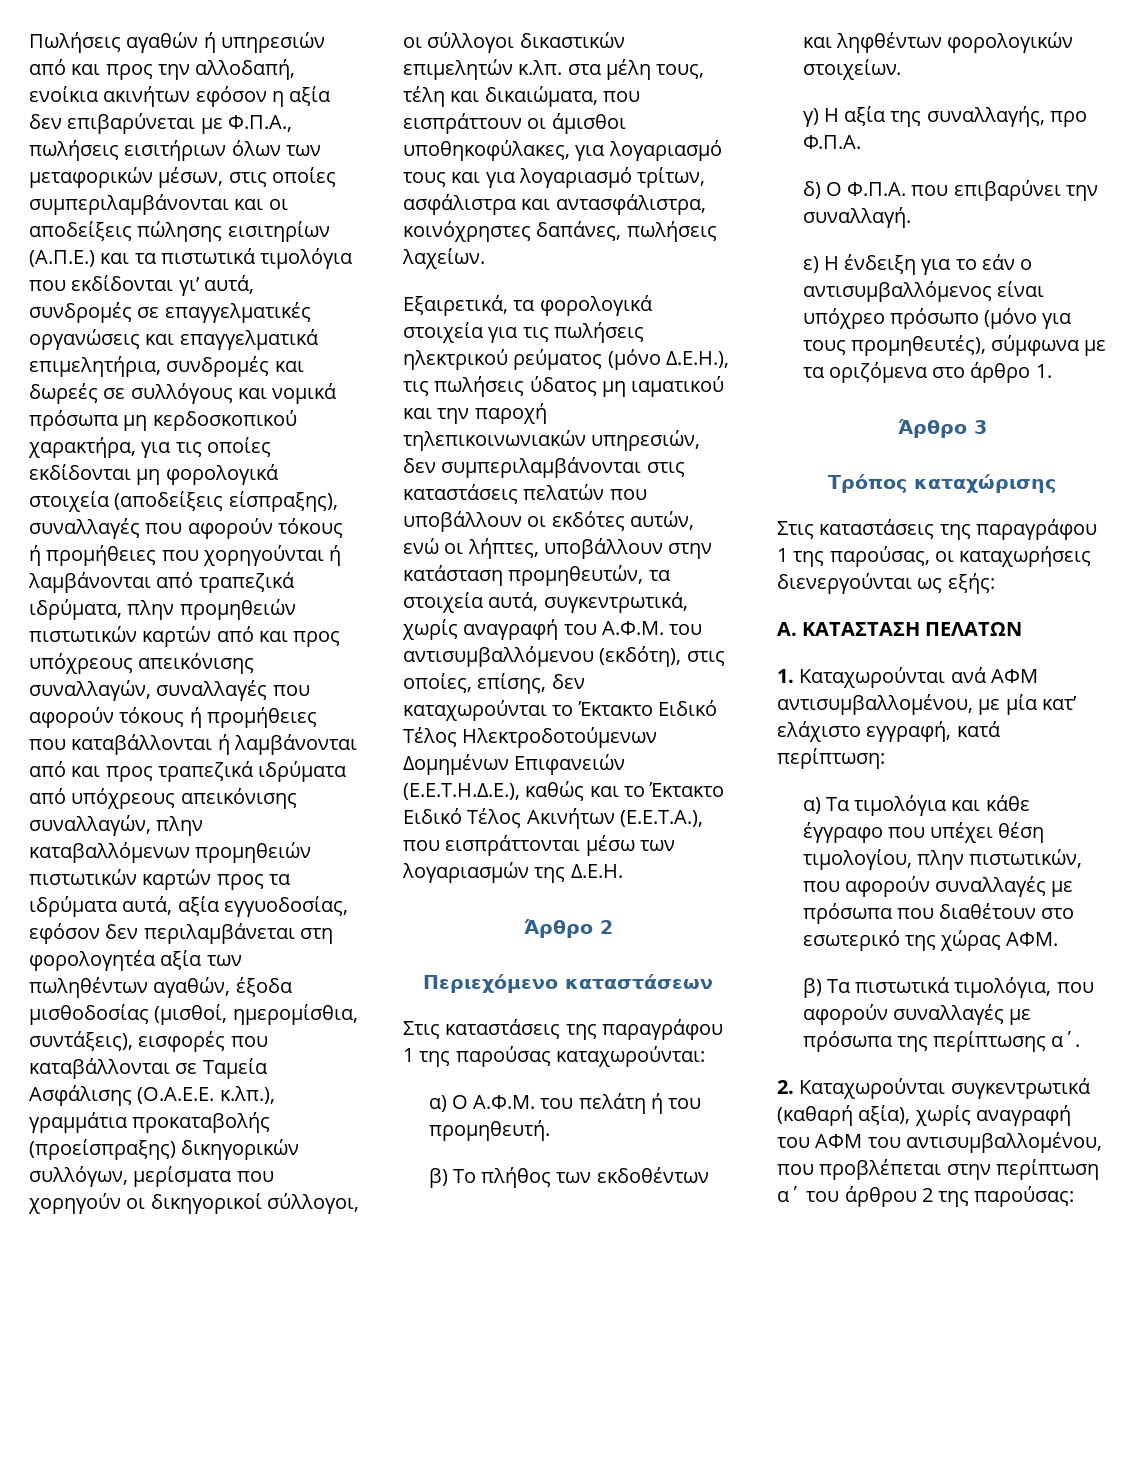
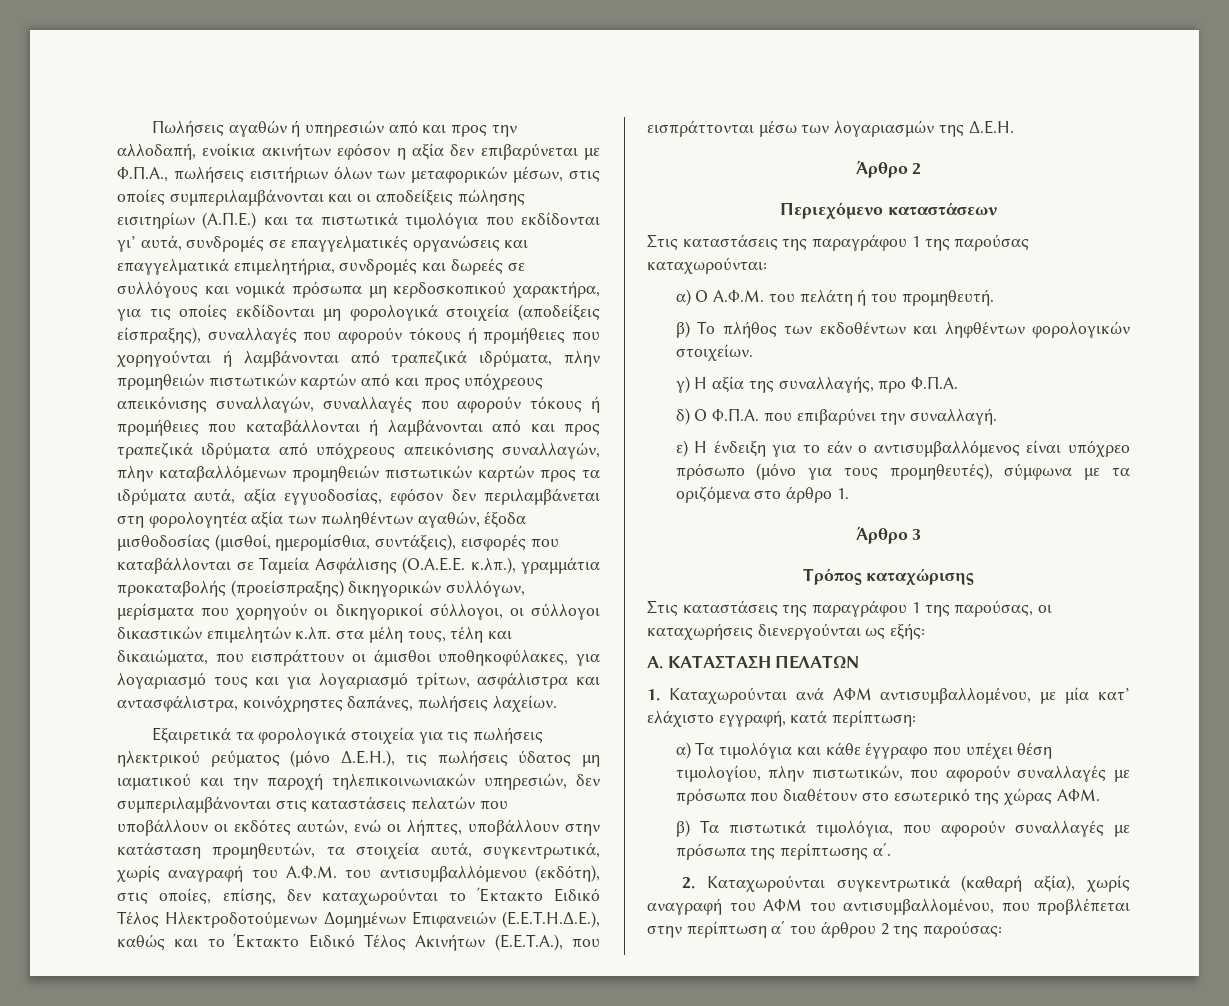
[403,295,508,316] Εξαιρετικά, -> [151,727,231,744] Εξαιρετικά

